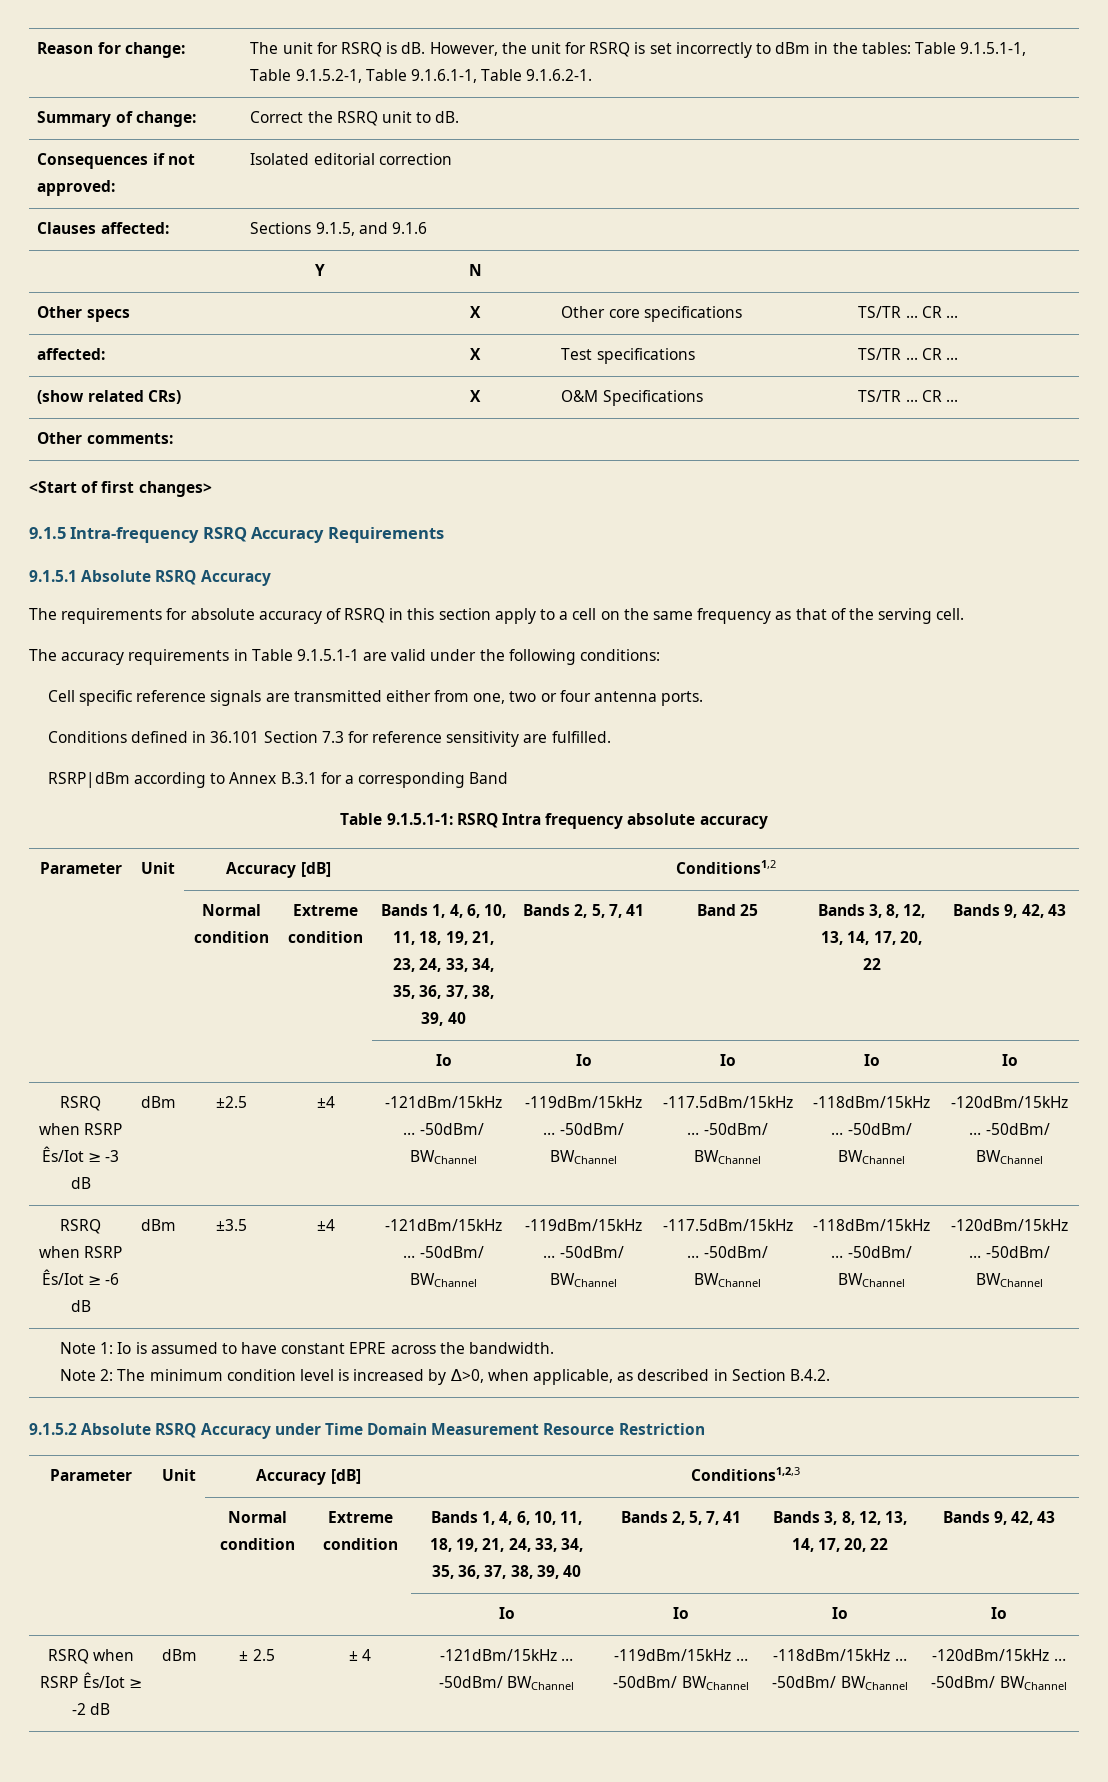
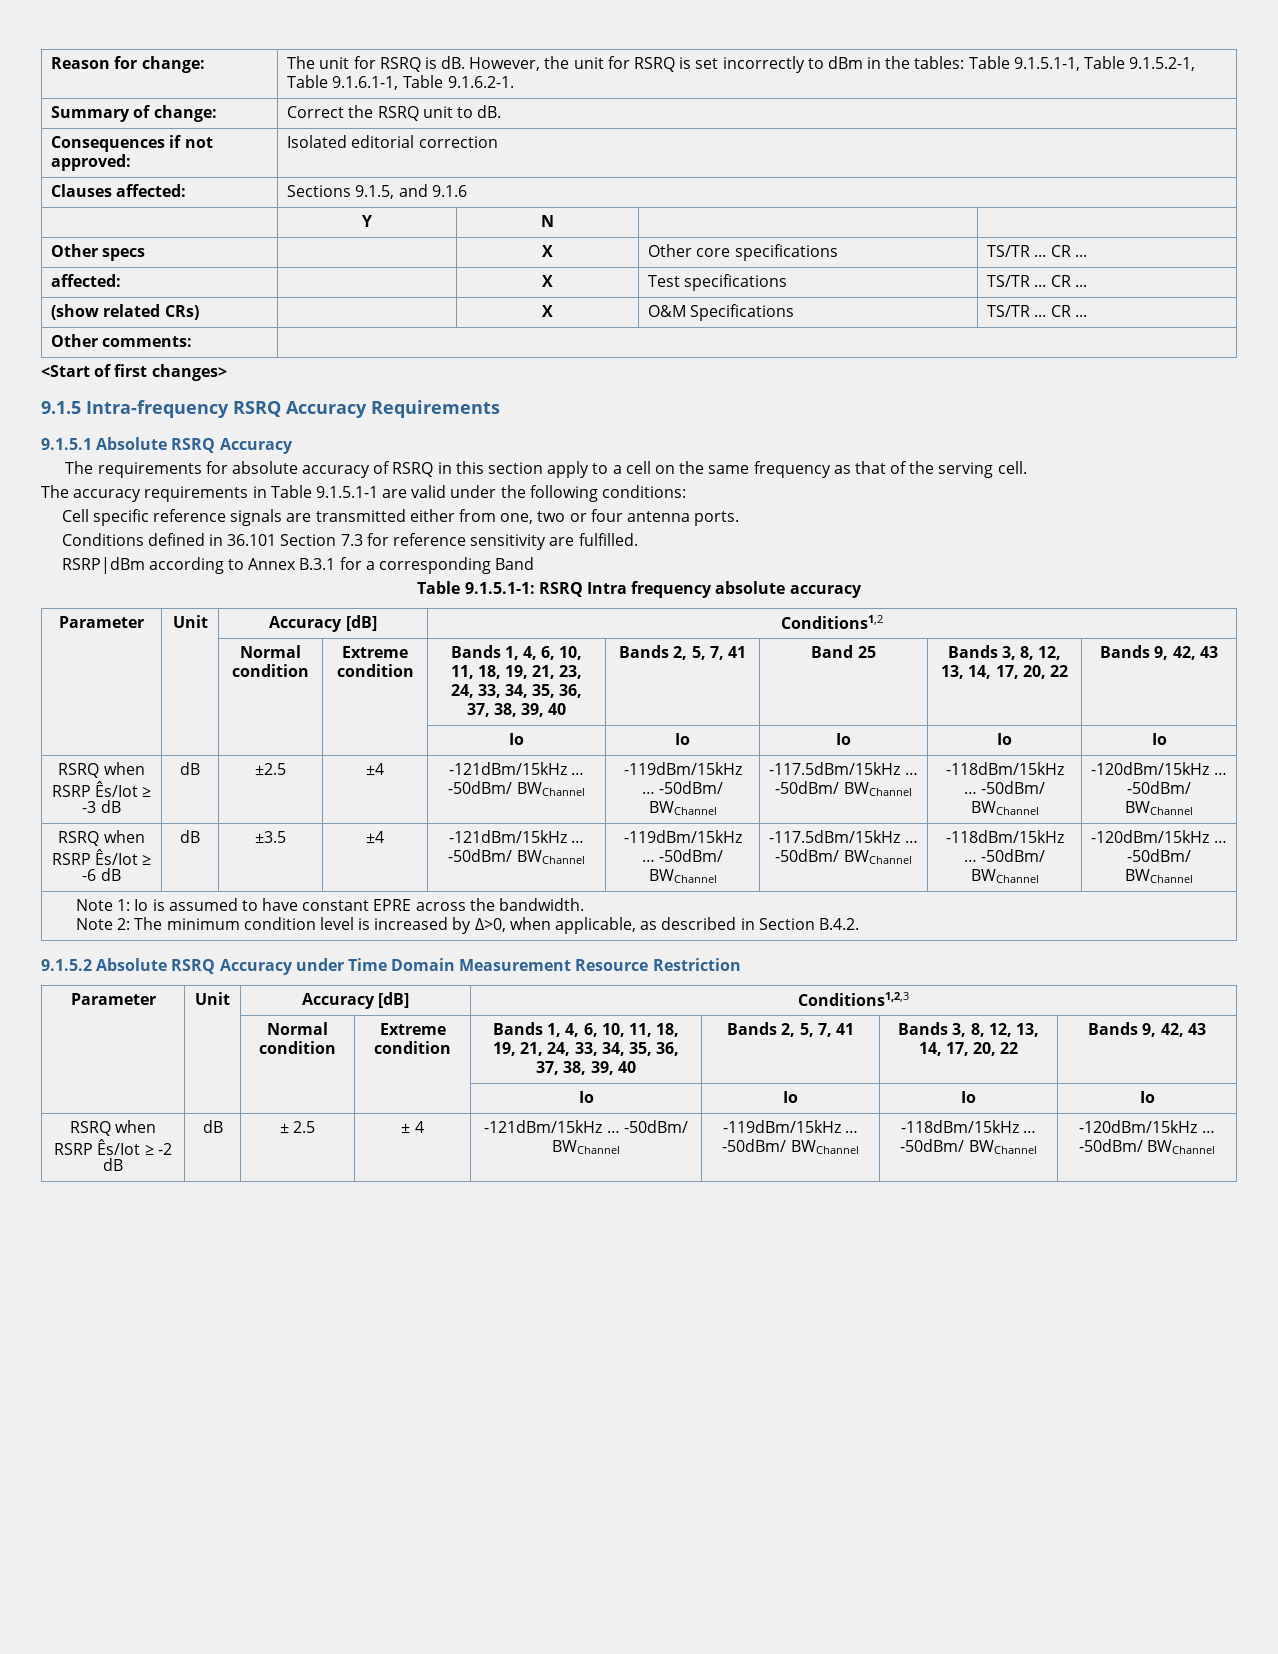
[140,1096,176,1108] dBm -> [180,762,200,775] dB
[140,1219,176,1231] dBm -> [180,830,200,843] dB
[161,1649,197,1661] dBm -> [202,1120,223,1133] dB

